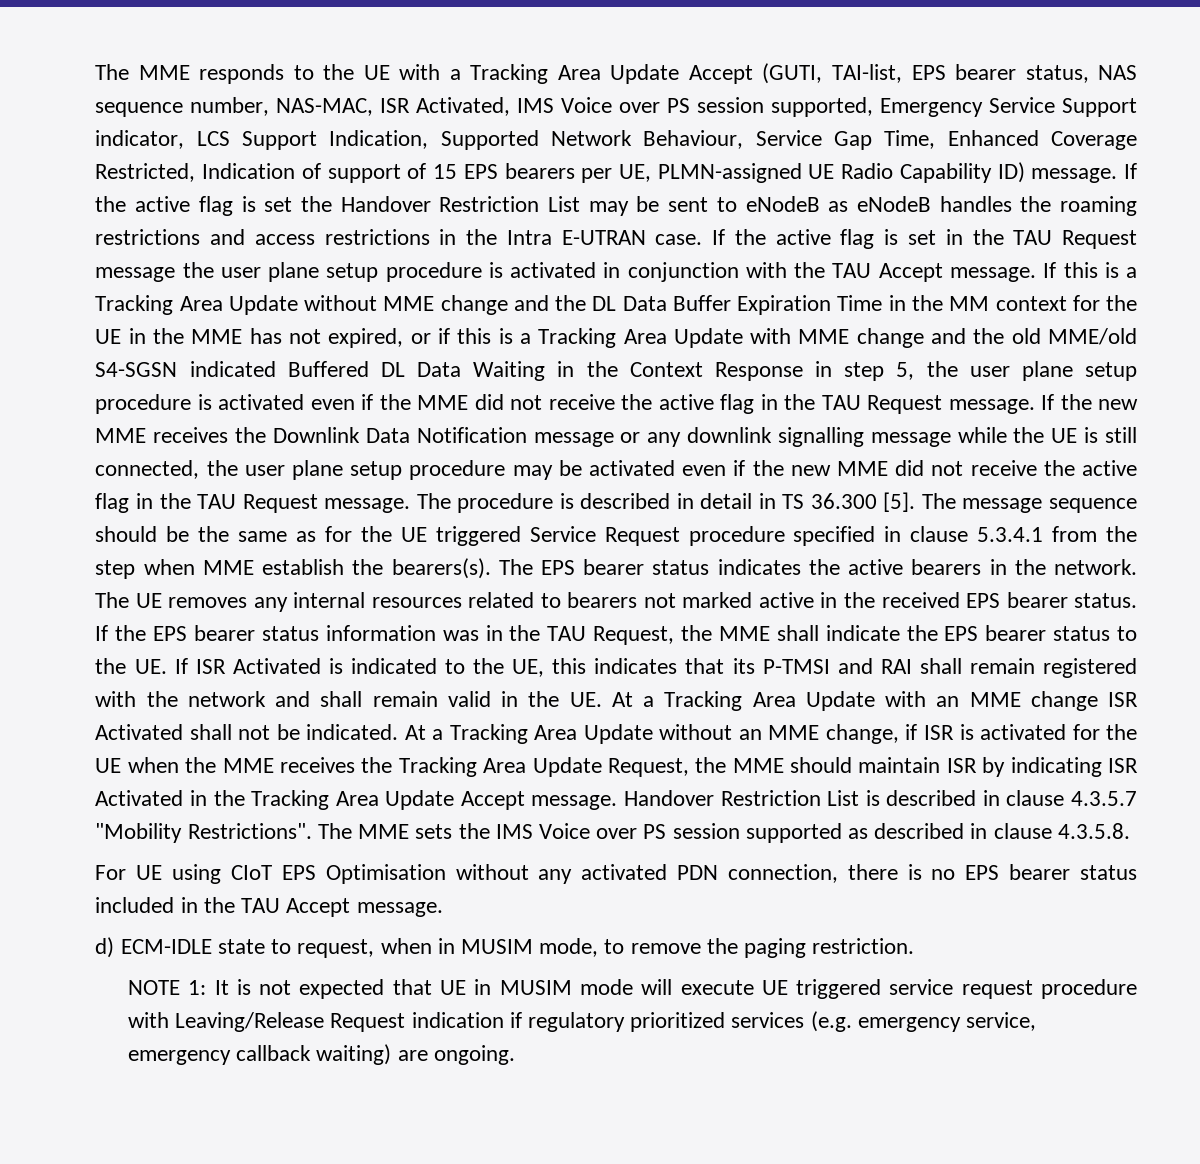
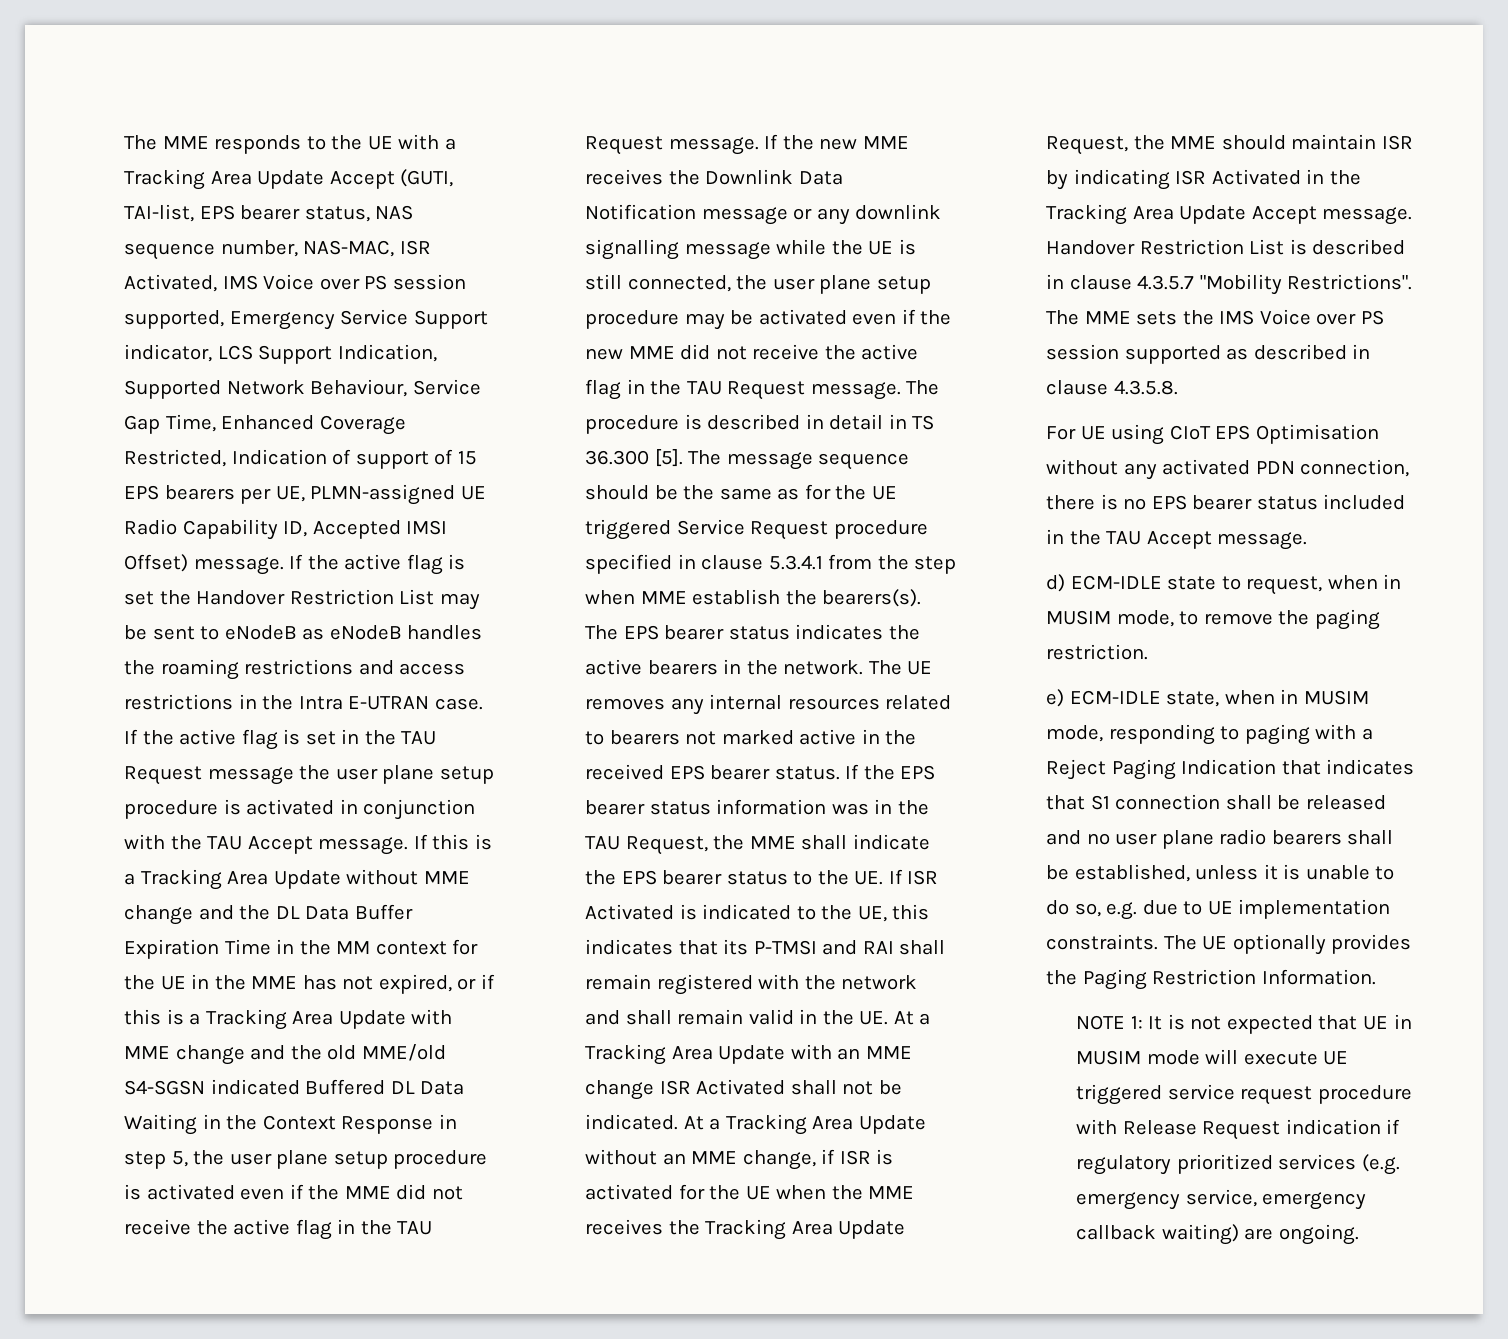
[997,162,1025,183] ID) -> [283,520,448,539] [124,554,189,572] ID, Accepted IMSI Offset)
(915, 946) none -> [1046,689,1369,707] [1046,724,1373,745] [1046,759,1415,780] [1046,794,1386,810] [1046,829,1394,849] [1046,864,1395,882] [1046,899,1391,920] [1046,934,1412,955] [1046,969,1376,990] // e) ECM-IDLE state, when in MUSIM mode, responding to paging with a Reject Paging Indication that indicates that S1 connection shall be released and no user plane radio bearers shall be established, unless it is unable to do so, e.g. due to UE implementation constraints. The UE optionally provides the Paging Restriction Information.
[175,1012,325,1032] Leaving/Release -> [1122,1120,1197,1135] Release

